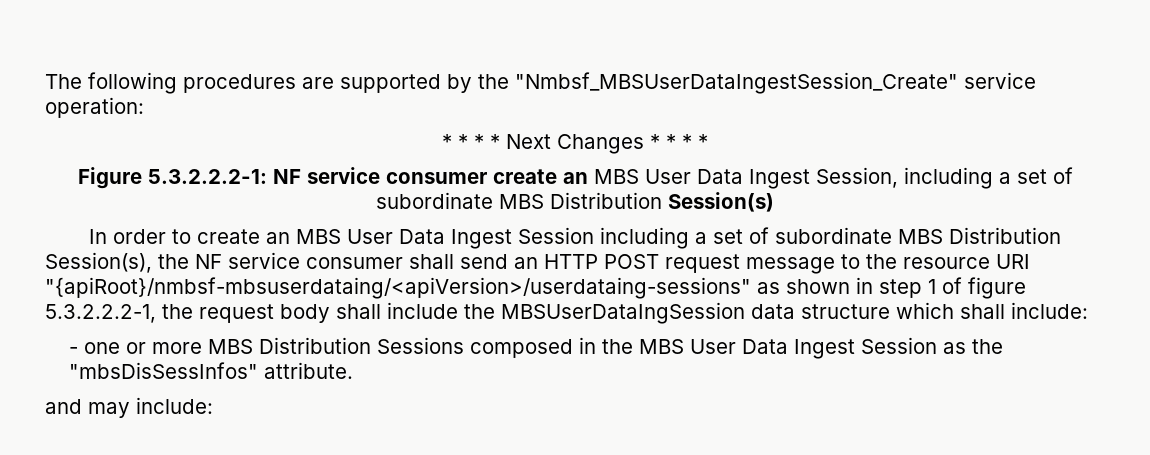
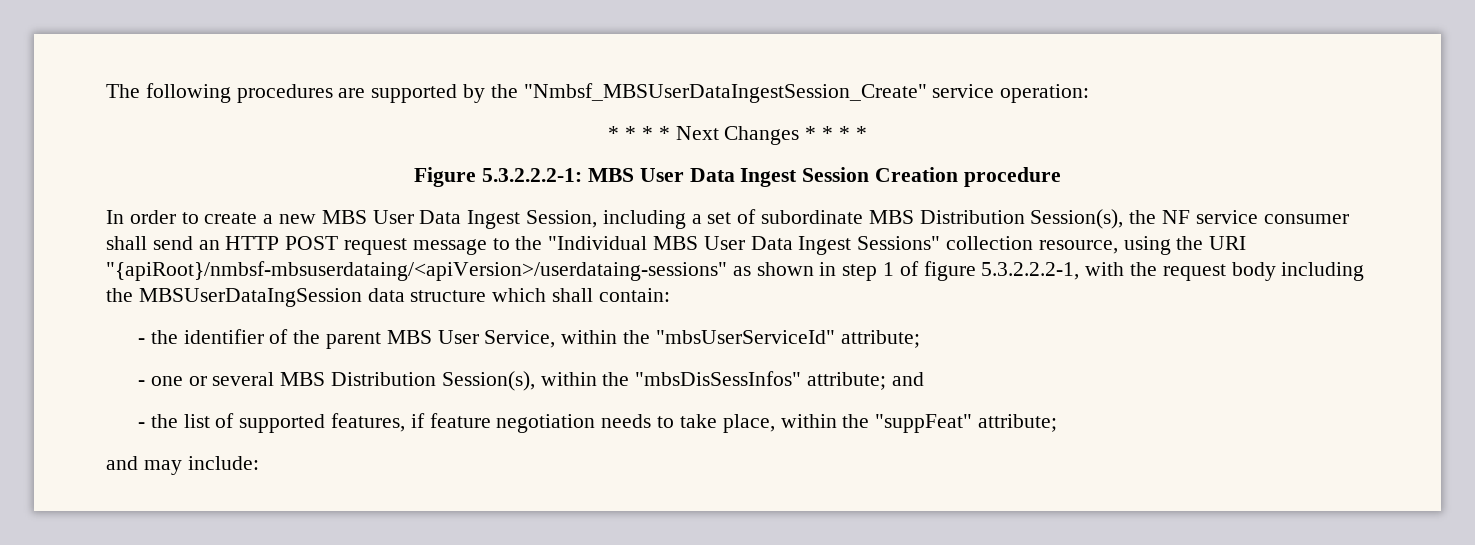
[272,167,588,184] NF service consumer create an -> [587,167,1061,187] [106,210,317,224] MBS User Data Ingest Session Creation procedure // In order to create a new
[668,192,774,212] [88,227,1061,249] Session(s) // In order to create an MBS User Data Ingest Session including a set of subordinate MBS Distribution -> (1025, 217) none
[903,257,990,269] resource -> [548,236,1204,255] "Individual MBS User Data Ingest Sessions" collection resource, using the
(156, 313) none -> [1085,262,1125,276] with
[336,302,458,319] shall include -> [1281,262,1365,281] including
[1011,302,1088,319] include: -> [598,288,670,302] [138,329,920,349] contain: // - the identifier of the parent MBS User Service, within the "mbsUserServiceId" attribute;
[151,337,1003,359] [68,362,353,379] more MBS Distribution Sessions composed in the MBS User Data Ingest Session as the "mbsDisSessInfos" attribute. -> [212,371,924,391] [138,413,1057,433] several MBS Distribution Session(s), within the "mbsDisSessInfos" attribute; and // - the list of supported features, if feature negotiation needs to take place, within the "suppFeat" attribute;

